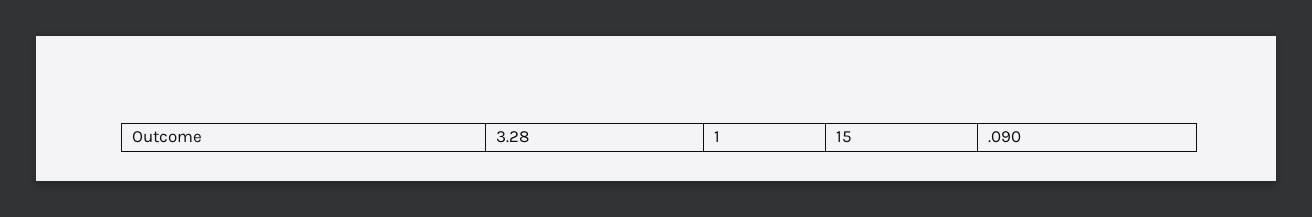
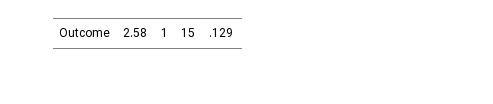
[495,131,529,143] 3.28 -> [123,28,148,37] 2.58
[987,131,1021,143] .090 -> [209,28,234,37] .129

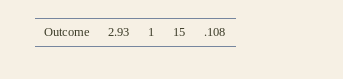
[123,28,148,37] 2.58 -> [107,28,129,36] 2.93
[209,28,234,37] .129 -> [203,28,225,36] .108

